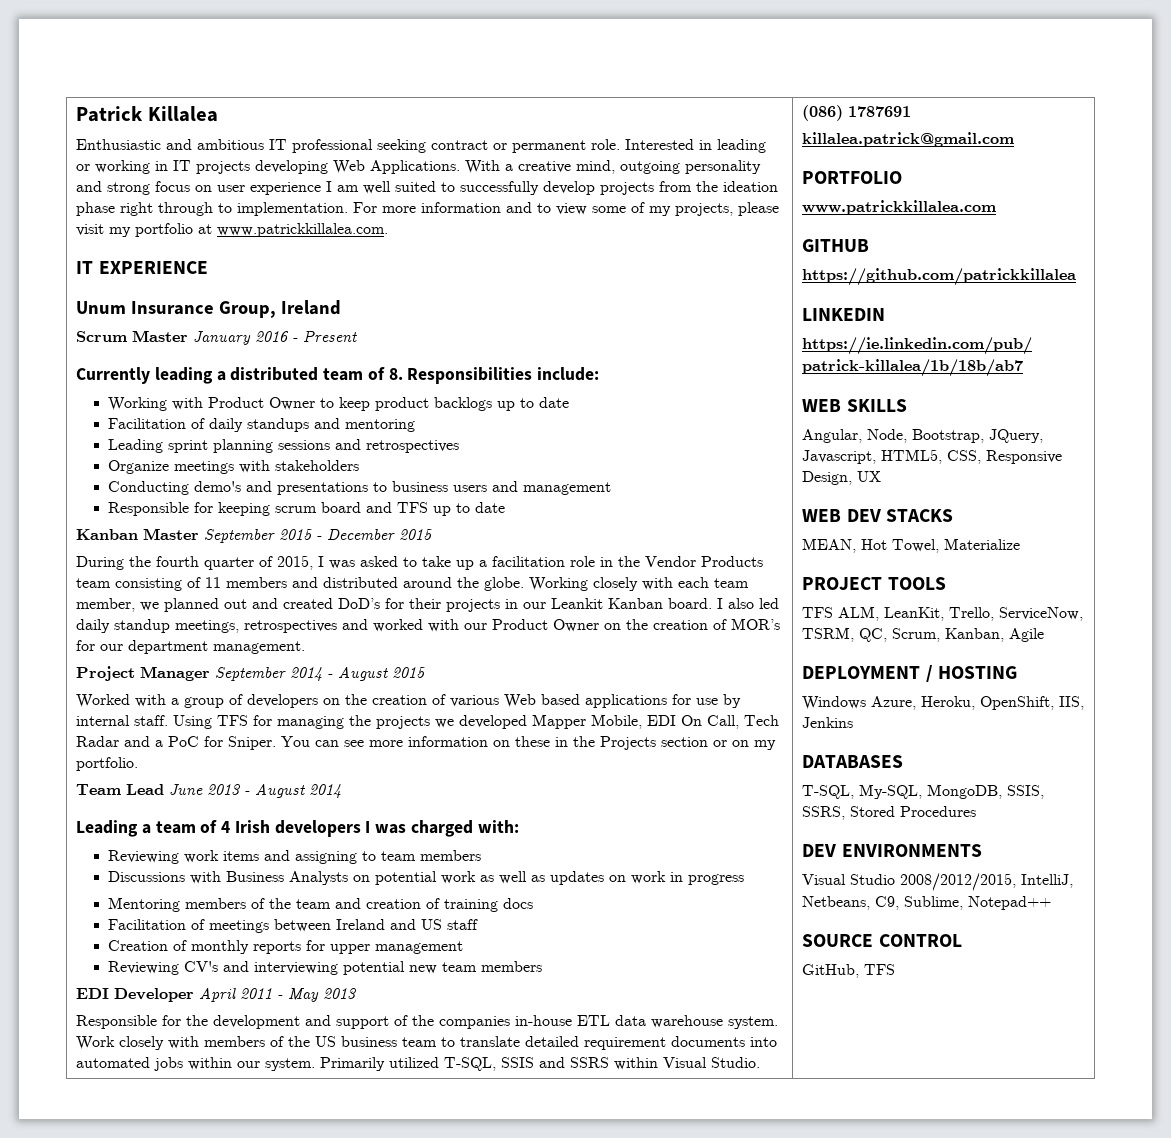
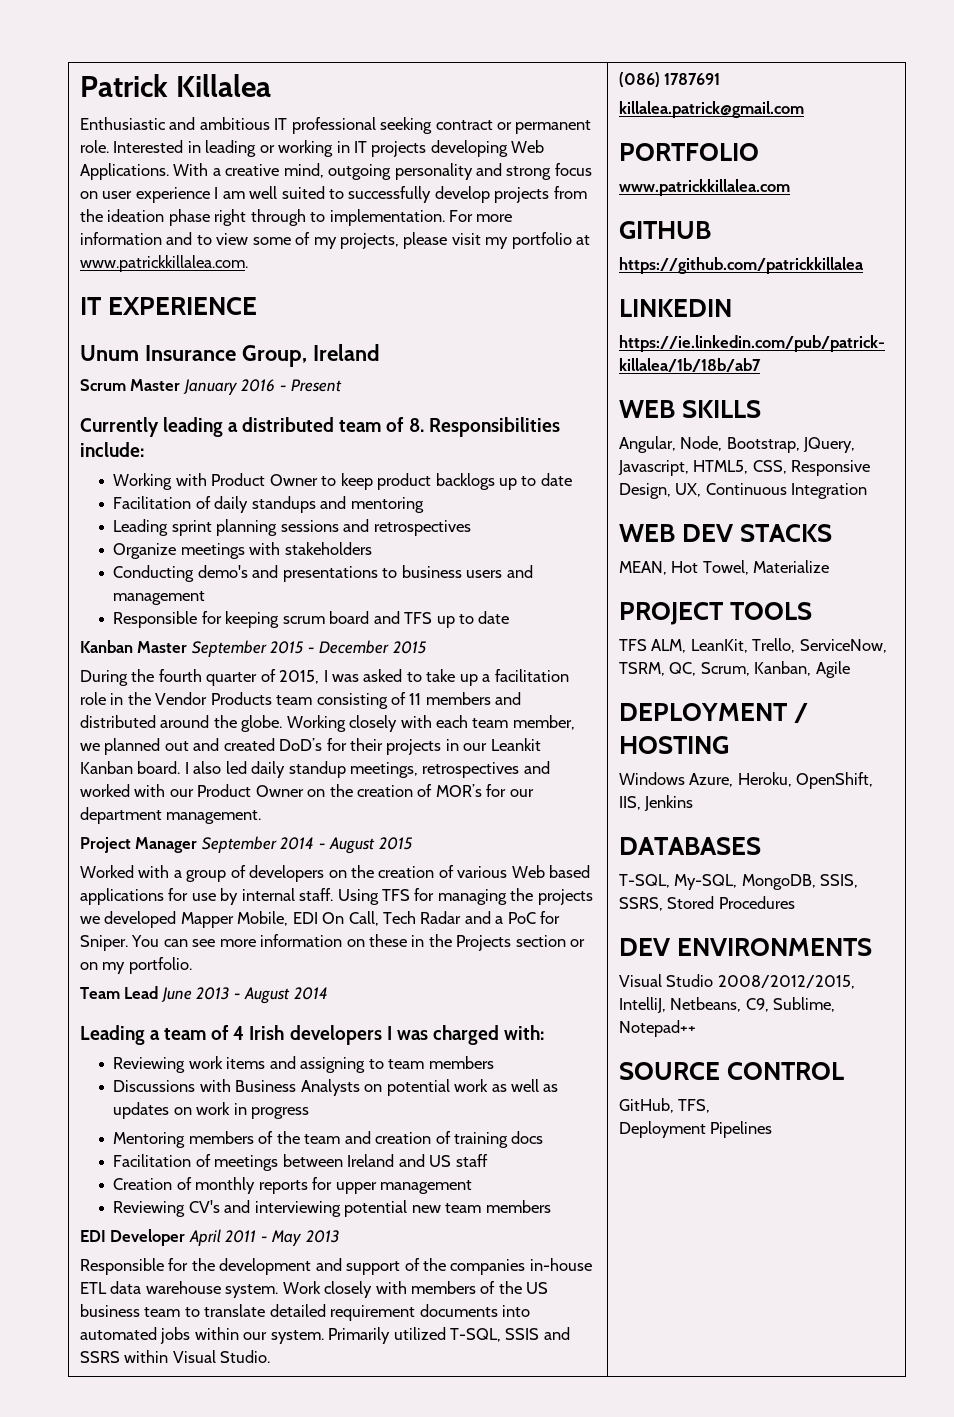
[857,471,882,482] UX -> [675,483,868,499] UX, Continuous Integration
[864,964,896,975] TFS -> [678,1099,711,1113] [618,1121,773,1138] TFS, // Deployment Pipelines

